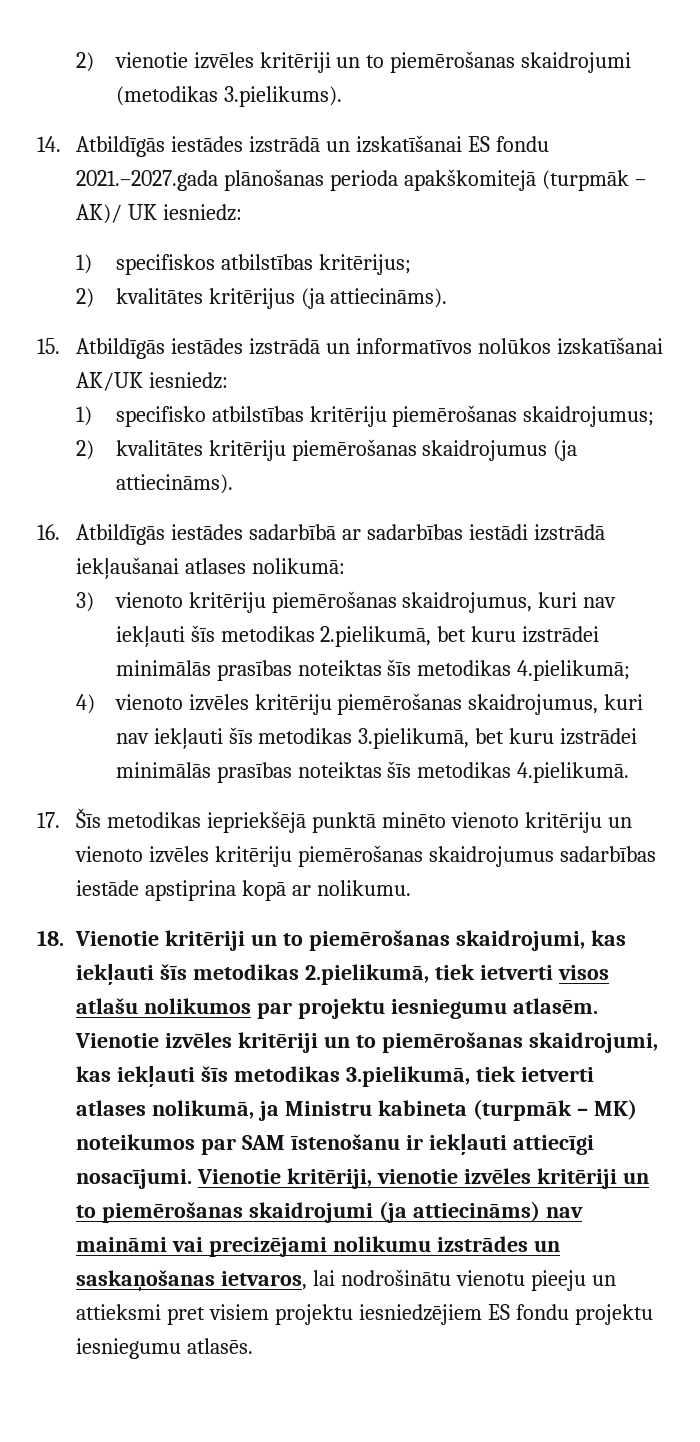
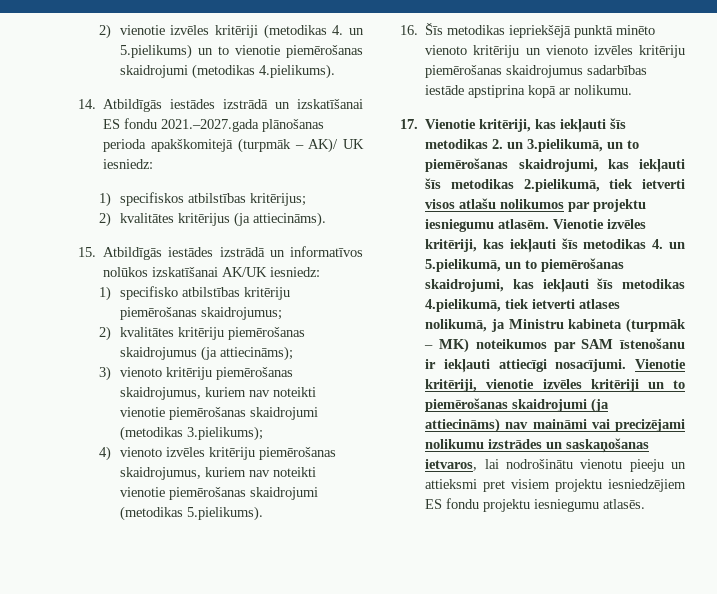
[336,51,632,73] [115,86,342,107] un to piemērošanas skaidrojumi (metodikas 3.pielikums). -> [263,24,364,39] [119,44,363,59] [119,64,335,79] (metodikas 4. un 5.pielikums) un to vienotie piemērošanas skaidrojumi (metodikas 4.pielikums).
[115,474,233,494] [37,524,605,545] [76,557,346,579] attiecināms). // 16. Atbildīgās iestādes sadarbībā ar sadarbības iestādi izstrādā iekļaušanai atlases nolikumā: -> [219,346,293,361] attiecināms);
[538,592,617,608] [115,625,600,647] [115,659,631,681] kuri nav iekļauti šīs metodikas 2.pielikumā, bet kuru izstrādei minimālās prasības noteiktas šīs metodikas 4.pielikumā; -> [204,387,316,397] [119,407,318,420] [119,426,263,441] kuriem nav noteikti vienotie piemērošanas skaidrojumi (metodikas 3.pielikums);
[604,694,644,710] [115,727,638,749] [115,761,630,783] [37,812,60,828] kuri nav iekļauti šīs metodikas 3.pielikumā, bet kuru izstrādei minimālās prasības noteiktas šīs metodikas 4.pielikumā. // 17. -> [204,467,316,477] [119,487,318,500] [119,506,263,521] [400,25,418,35] kuriem nav noteikti vienotie piemērošanas skaidrojumi (metodikas 5.pielikums). // 16.
[37,930,246,951] 18. Vienotie kritēriji -> [400,118,627,133] [425,139,604,152] 17. Vienotie kritēriji, kas iekļauti šīs metodikas 2. un 3.pielikumā,
[238,1032,658,1053] [76,1066,471,1087] kritēriji un to piemērošanas skaidrojumi, kas iekļauti šīs metodikas 3.pielikumā, -> [425,238,685,253] [425,258,625,272] [425,278,685,293] [425,299,502,312] kritēriji, kas iekļauti šīs metodikas 4. un 5.pielikumā, un to piemērošanas skaidrojumi, kas iekļauti šīs metodikas 4.pielikumā,

